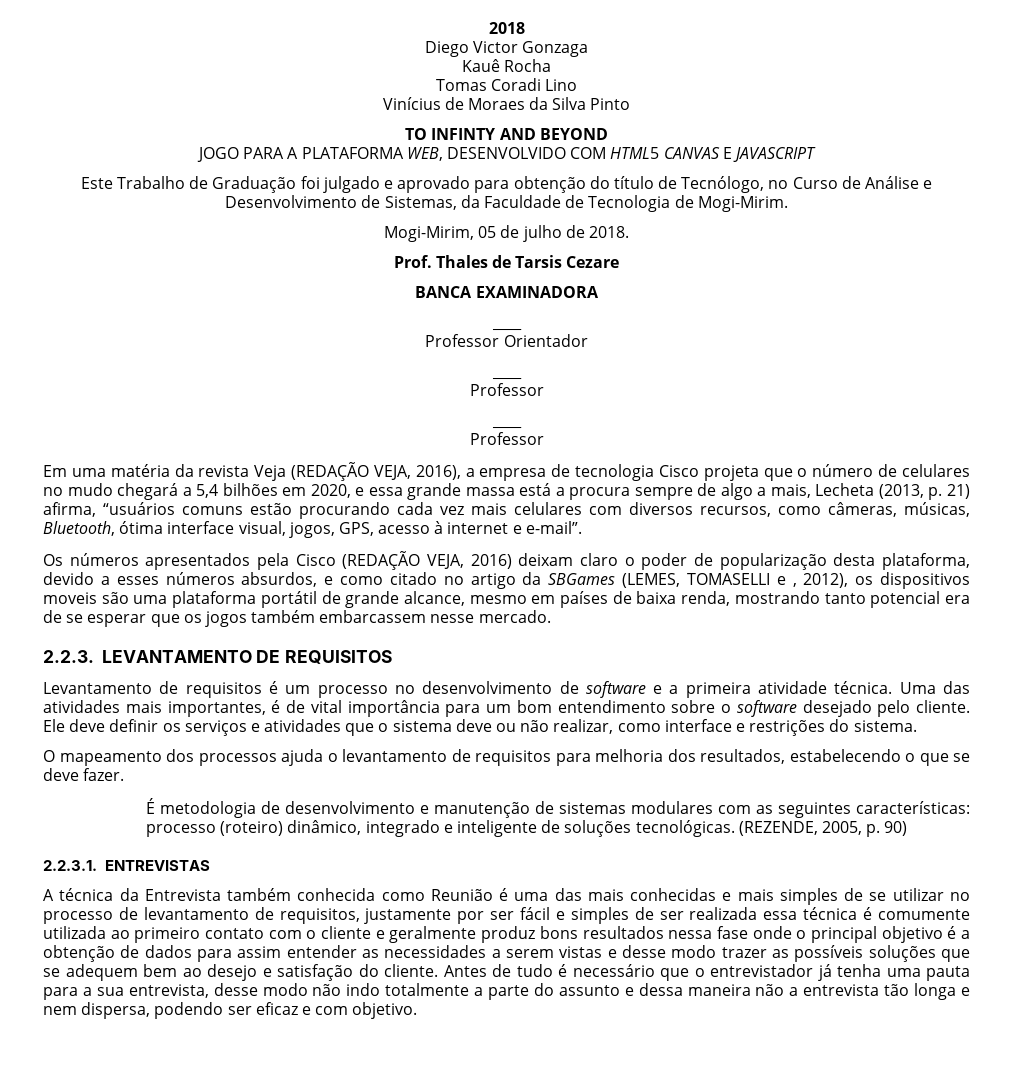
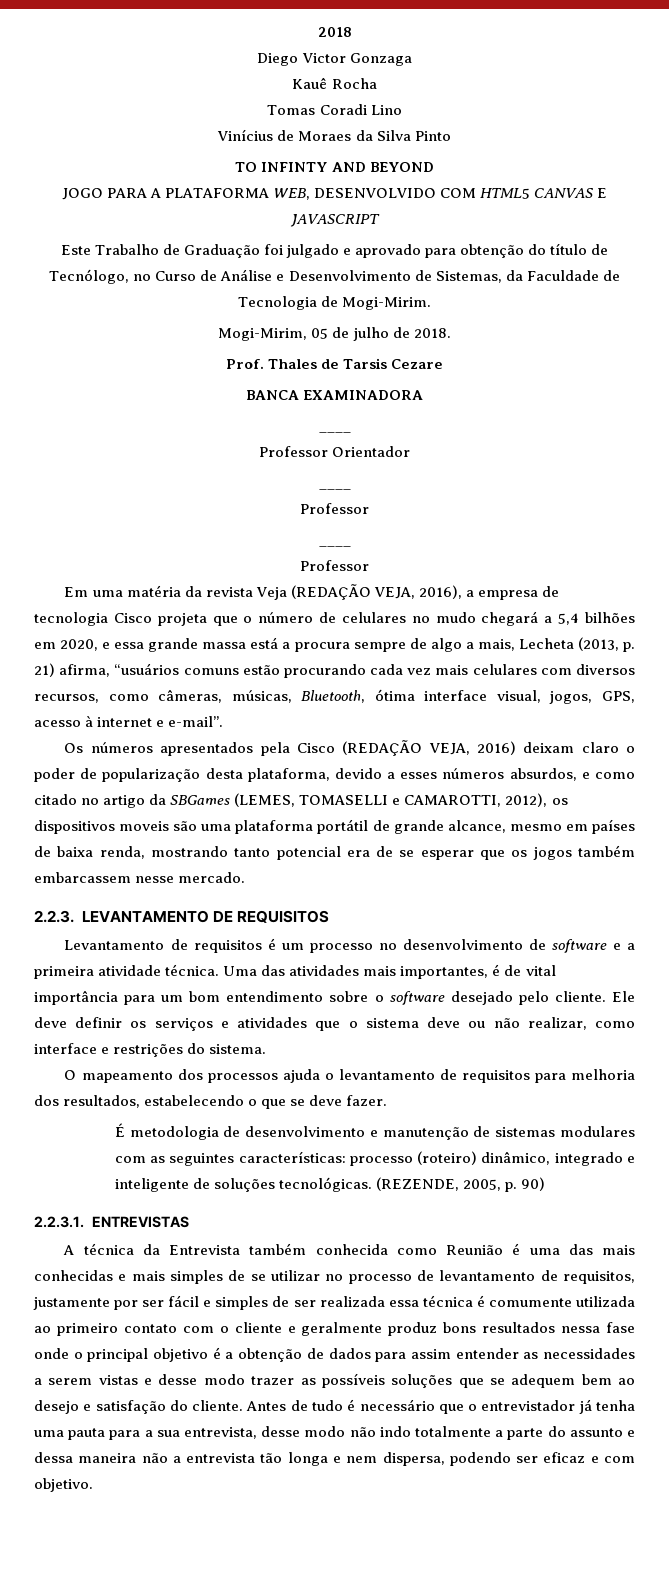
[792,583,797,587] , -> [404,795,502,807] CAMAROTTI,

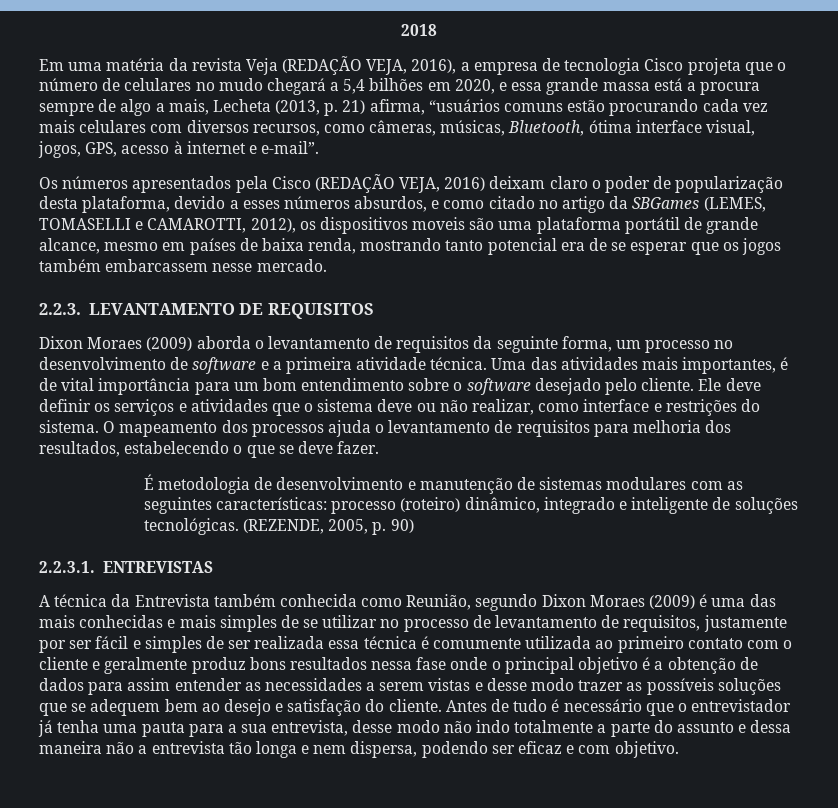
[257,53,412,66] [292,77,377,89] [267,104,402,115] [217,129,451,141] [235,162,434,172] [61,188,608,200] [290,214,381,227] [60,243,609,258] [49,269,620,284] [237,296,432,310] [218,327,451,341] [225,358,444,369] [245,390,424,400] [318,431,351,433] [258,446,411,457] [318,488,351,490] [300,503,369,514] [318,545,351,547] [300,560,369,571] // Diego Victor Gonzaga // Kauê Rocha // Tomas Coradi Lino // Vinícius de Moraes da Silva Pinto // TO INFINTY AND BEYOND // JOGO PARA A PLATAFORMA WEB, DESENVOLVIDO COM HTML5 CANVAS E JAVASCRIPT // Este Trabalho de Graduação foi julgado e aprovado para obtenção do título de Tecnólogo, no Curso de Análise e Desenvolvimento de Sistemas, da Faculdade de Tecnologia de Mogi-Mirim. // Mogi-Mirim, 05 de julho de 2018. // Prof. Thales de Tarsis Cezare // BANCA EXAMINADORA // ____ // Professor Orientador // ____ // Professor // ____ // Professor -> (437, 30) none
[64,938,276,953] Levantamento de requisitos é -> [39,336,612,353] Dixon Moraes (2009) aborda o levantamento de requisitos da seguinte forma,
(267, 1049) // -> (99, 426) none
[446,1245,504,1255] Reunião -> [406,594,696,611] Reunião, segundo Dixon Moraes (2009)

